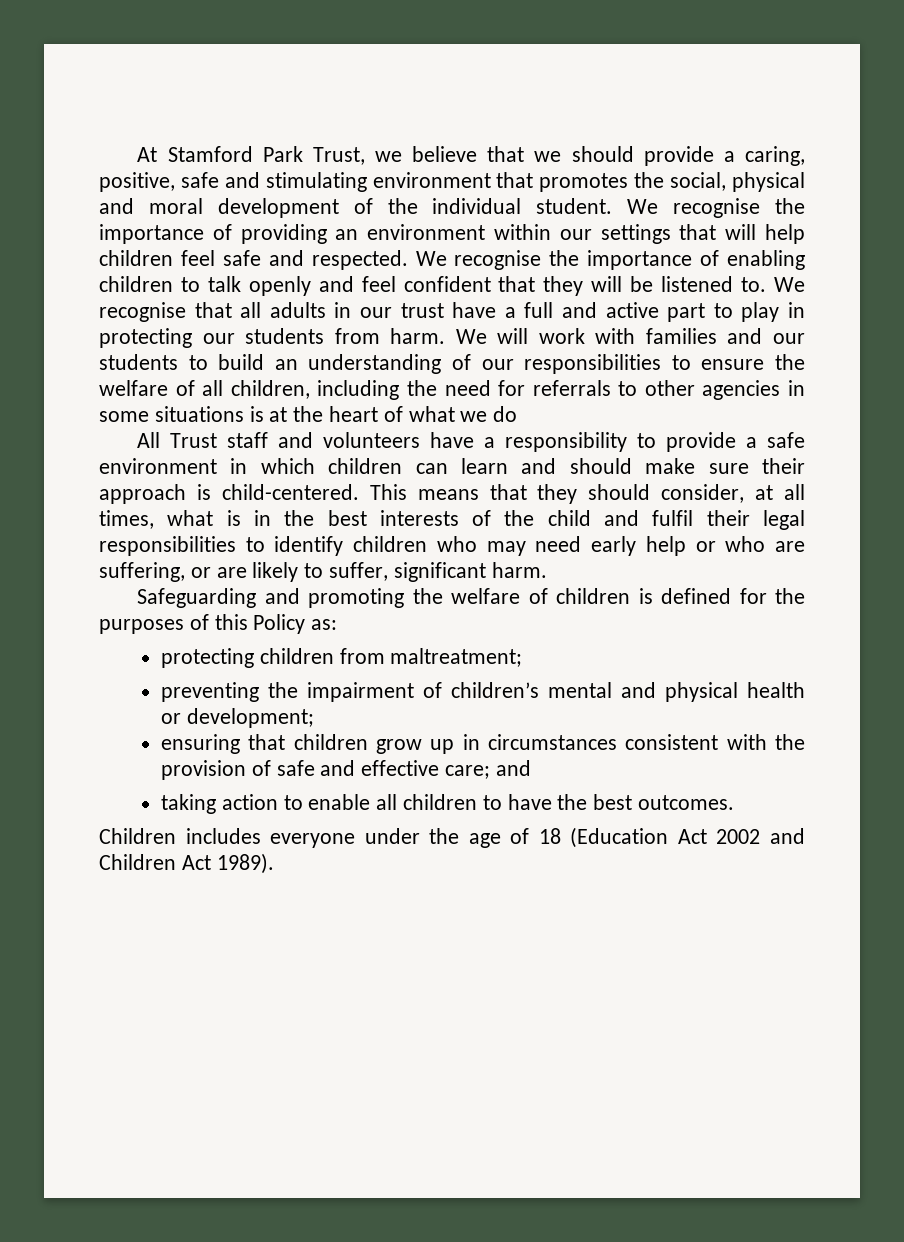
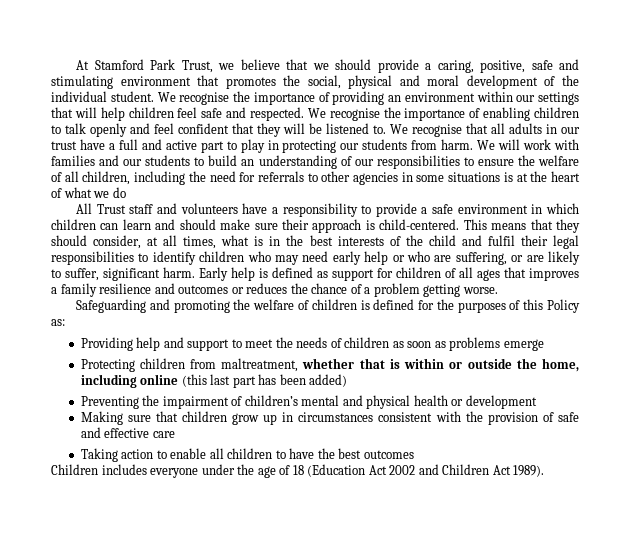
(547, 570) none -> [199,267,579,281] [51,283,498,297] Early help is defined as support for children of all ages that improves a family resilience and outcomes or reduces the chance of a problem getting worse.
[161,648,523,668] [161,682,260,702] protecting children from maltreatment; // preventing -> [80,337,544,351] [80,358,579,372] [80,374,348,388] [80,396,139,409] Providing help and support to meet the needs of children as soon as problems emerge // Protecting children from maltreatment, whether that is within or outside the home, including online (this last part has been added) // Preventing
[186,708,314,728] [161,734,241,754] development; // ensuring -> [465,395,537,409] [80,411,151,425] development // Making sure
[445,760,531,779] [161,794,217,814] care; and // taking -> [152,431,175,438] [80,448,118,462] care // Taking
[638,795,735,810] outcomes. -> [363,450,414,459] outcomes

